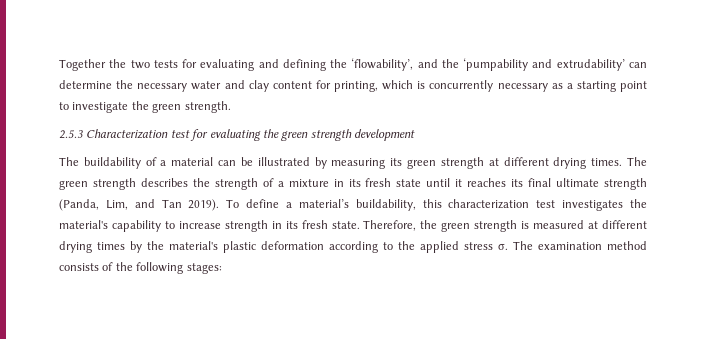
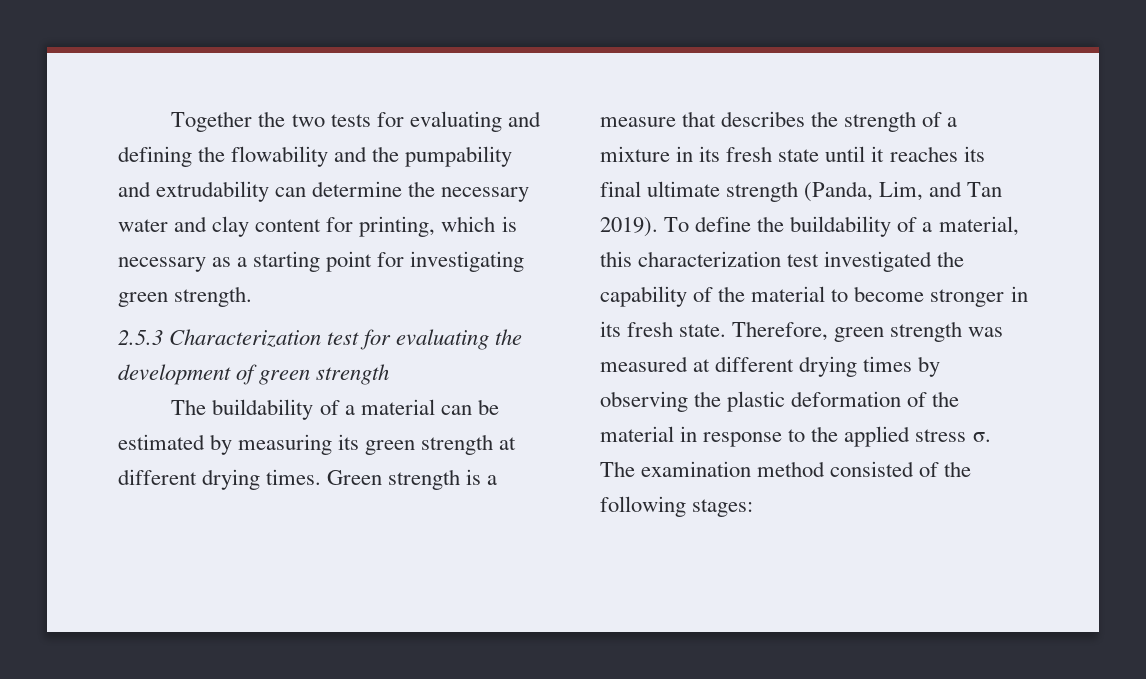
[351,58,414,71] ‘flowability’, -> [231,146,329,167] flowability
[463,58,625,71] ‘pumpability and extrudability’ -> [405,146,513,167] [118,181,270,202] pumpability and extrudability
[429,80,494,92] concurrently -> (517, 224) none
[59,101,149,113] to investigate the -> [377,251,525,272] for investigating
[281,129,415,141] green strength development -> [118,364,390,385] development of green strength
[257,157,310,166] illustrated -> [118,434,205,450] estimated
[627,157,647,166] [59,178,136,190] The green strength -> [327,469,498,490] [600,111,717,127] Green strength is a measure that
[286,199,647,211] [59,220,268,232] a material’s buildability, this characterization test investigates the material's capability to increase strength -> [757,216,1019,237] [600,251,965,272] [600,286,1005,307] the buildability of a material, this characterization test investigated the capability of the material to become stronger
[420,220,530,232] the green strength is -> [834,321,1004,342] green strength was
[147,241,378,253] the material's plastic deformation according -> [600,391,960,412] [600,426,783,447] observing the plastic deformation of the material in response
[59,263,99,271] consists -> [830,461,915,477] consisted

